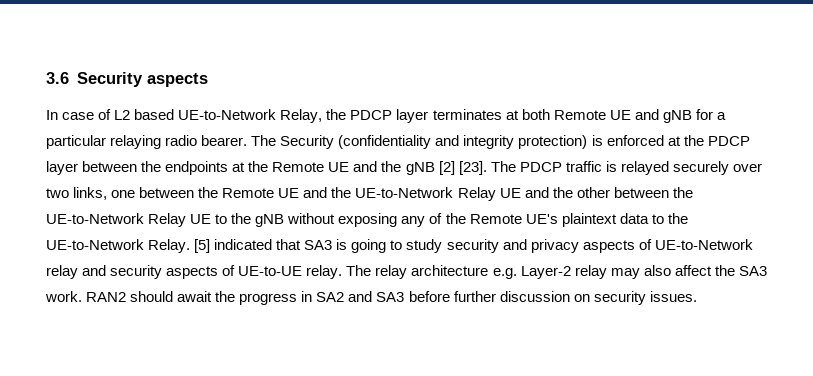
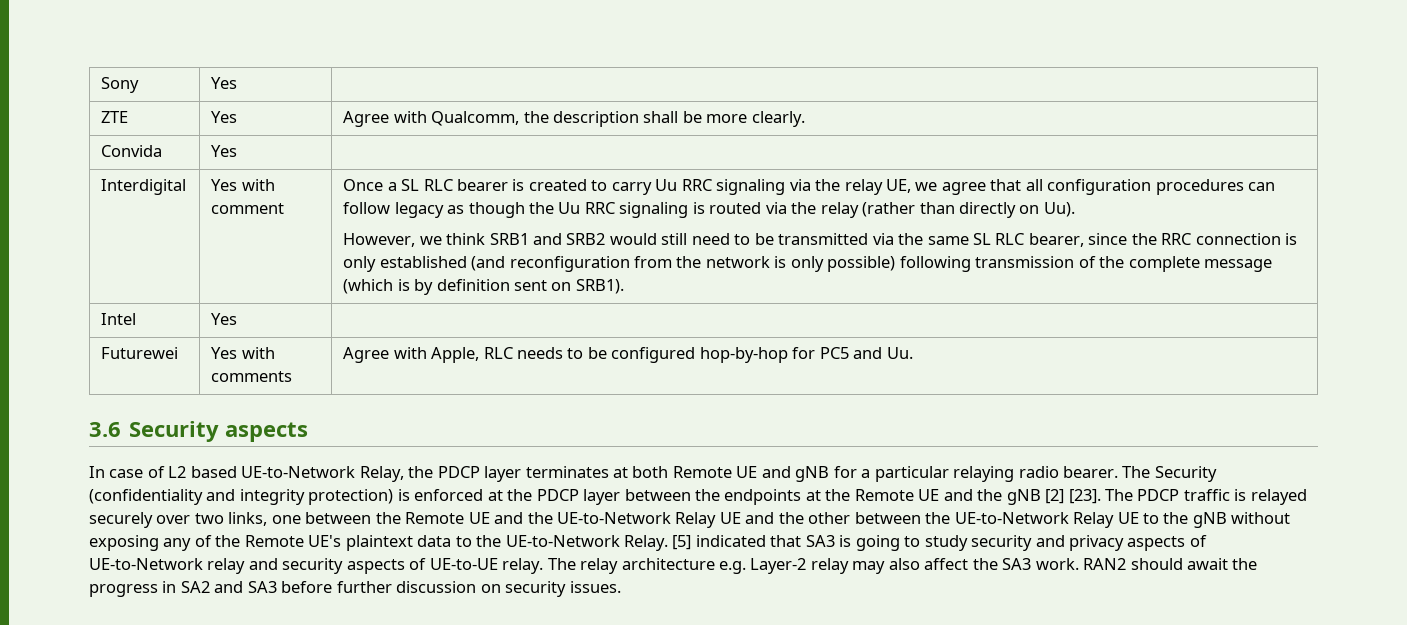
(46, 78) none -> [101,77,140,93] [211,77,238,89] [101,111,129,123] [211,111,238,123] [343,111,805,127] [101,145,163,157] [211,145,238,157] [101,179,187,195] [211,179,275,191] [211,203,285,214] [343,179,1276,195] [343,202,1075,218] [343,233,1298,247] [343,256,1272,272] [343,279,624,295] [101,313,137,325] [211,313,238,325] [101,347,179,359] [211,347,275,359] [211,371,293,382] [343,347,913,363] Sony | Yes | // ZTE | Yes | Agree with Qualcomm, the description shall be more clearly. // Convida | Yes | // Interdigital | Yes with comment | Once a SL RLC bearer is created to carry Uu RRC signaling via the relay UE, we agree that all configuration procedures can follow legacy as though the Uu RRC signaling is routed via the relay (rather than directly on Uu). // However, we think SRB1 and SRB2 would still need to be transmitted via the same SL RLC bearer, since the RRC connection is only established (and reconfiguration from the network is only possible) following transmission of the complete message (which is by definition sent on SRB1). // Intel | Yes | // Futurewei | Yes with comments | Agree with Apple, RLC needs to be configured hop-by-hop for PC5 and Uu. //

